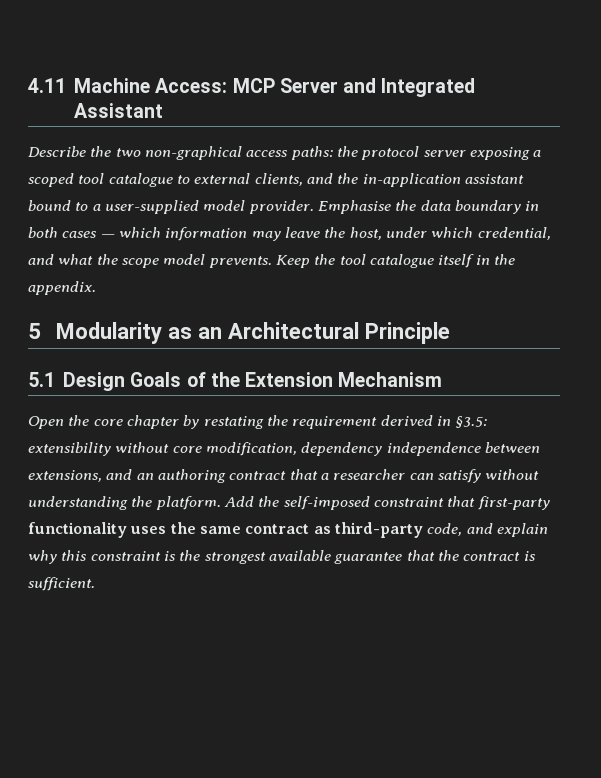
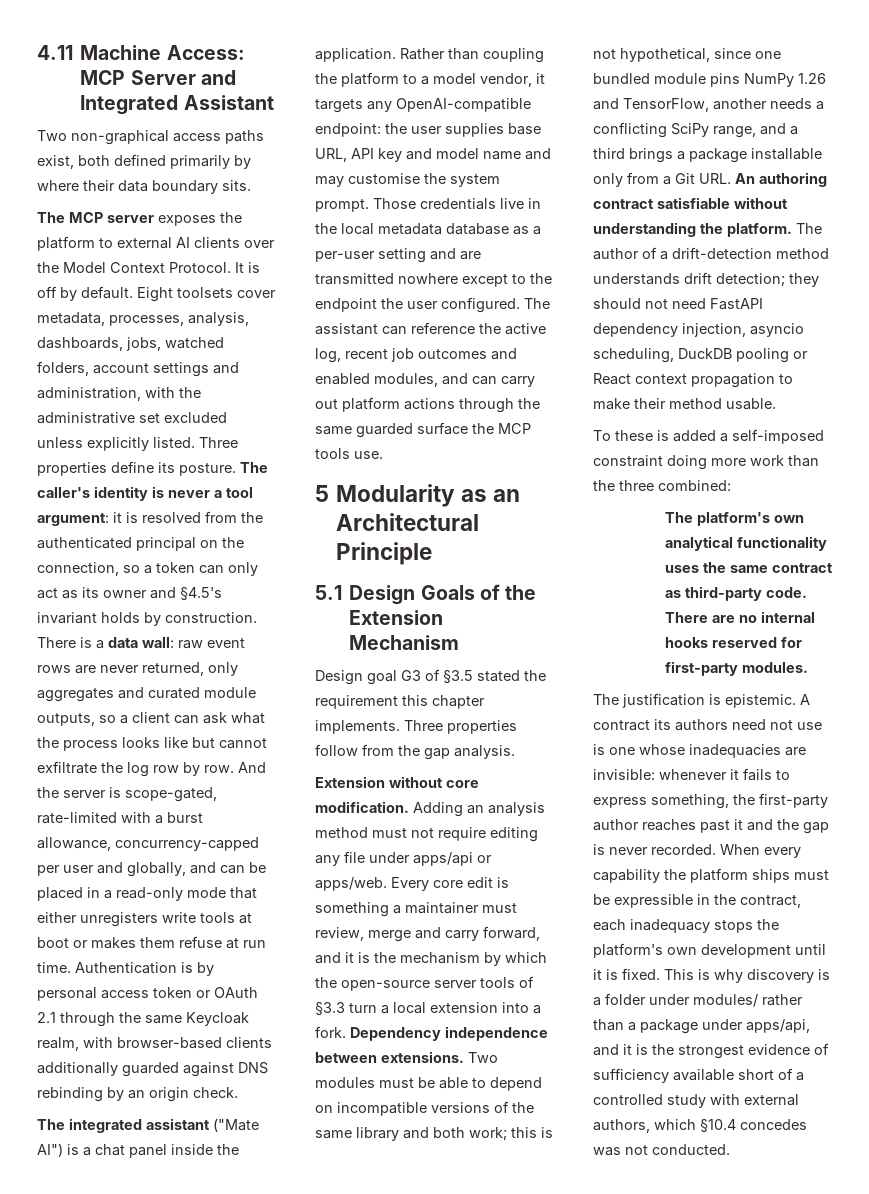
[28,146,542,160] [28,173,524,187] [28,200,540,214] [28,227,551,241] [28,254,515,268] [28,281,96,295] Describe the two non-graphical access paths: the protocol server exposing a scoped tool catalogue to external clients, and the in-application assistant bound to a user-supplied model provider. Emphasise the data boundary in both cases — which information may leave the host, under which credential, and what the scope model prevents. Keep the tool catalogue itself in the appendix. -> [37,130,264,145] [37,154,251,169] [37,180,251,194] [37,212,242,226] [37,236,275,251] [37,262,260,273] [37,286,276,302] [37,312,249,326] [37,337,224,351] [37,361,239,377] [37,387,201,401] [37,412,227,424] [37,437,238,451] [37,461,268,476] [37,486,253,501] [37,511,263,526] [37,537,244,551] [37,562,258,576] [37,587,222,601] [37,612,257,626] [37,637,245,649] [37,662,238,676] [37,687,256,702] [37,712,265,726] [37,737,267,751] [37,761,266,777] [37,787,217,802] [37,812,203,824] [37,837,259,851] [37,862,266,877] [37,887,257,901] [37,912,252,927] [37,936,266,949] [37,962,214,976] [37,987,258,1001] [37,1012,249,1027] [37,1037,272,1051] [37,1062,268,1077] [37,1087,238,1102] [37,1118,259,1133] [37,1143,239,1158] [315,48,544,63] [315,72,545,87] [315,98,531,113] [315,123,541,137] [315,148,551,162] [315,173,500,187] [315,198,541,212] [315,223,541,235] [315,248,481,263] [315,273,552,287] [315,297,550,313] [315,322,546,335] [315,348,517,363] [315,373,535,387] [315,397,540,413] [315,422,531,438] [315,448,383,459] Two non-graphical access paths exist, both defined primarily by where their data boundary sits. // The MCP server exposes the platform to external AI clients over the Model Context Protocol. It is off by default. Eight toolsets cover metadata, processes, analysis, dashboards, jobs, watched folders, account settings and administration, with the administrative set excluded unless explicitly listed. Three properties define its posture. The caller's identity is never a tool argument: it is resolved from the authenticated principal on the connection, so a token can only act as its owner and §4.5's invariant holds by construction. There is a data wall: raw event rows are never returned, only aggregates and curated module outputs, so a client can ask what the process looks like but cannot exfiltrate the log row by row. And the server is scope-gated, rate-limited with a burst allowance, concurrency-capped per user and globally, and can be placed in a read-only mode that either unregisters write tools at boot or makes them refuse at run time. Authentication is by personal access token or OAuth 2.1 through the same Keycloak realm, with browser-based clients additionally guarded against DNS rebinding by an origin check. // The integrated assistant ("Mate AI") is a chat panel inside the application. Rather than coupling the platform to a model vendor, it targets any OpenAI-compatible endpoint: the user supplies base URL, API key and model name and may customise the system prompt. Those credentials live in the local metadata database as a per-user setting and are transmitted nowhere except to the endpoint the user configured. The assistant can reference the active log, recent job outcomes and enabled modules, and can carry out platform actions through the same guarded surface the MCP tools use.
[28,415,488,429] [28,442,540,456] [28,469,540,483] [28,496,550,510] Open the core chapter by restating the requirement derived in §3.5: extensibility without core modification, dependency independence between extensions, and an authoring contract that a researcher can satisfy without understanding the platform. Add the self-imposed constraint that first-party -> [315,669,546,685] [315,695,485,709] [315,720,517,734] [315,744,515,760] [315,776,479,788] [315,801,545,817] [315,827,538,842] [315,851,492,866] [315,877,509,891] [315,902,517,917] [315,926,540,942] [315,952,547,966] [315,976,534,991] [315,1002,541,1016] [315,1026,548,1041] [315,1051,498,1063] [315,1077,542,1091] [315,1101,534,1116] [315,1127,553,1141] [593,48,781,62] [593,73,826,87] [593,98,824,112] [593,122,798,138] [593,148,822,163] [593,172,827,187] [593,197,788,209] [593,222,822,237] [593,247,829,260] [593,272,819,287] [593,298,763,310] [593,323,804,337] [593,348,808,363] [593,373,793,388] [593,398,776,410] [593,429,824,444] [593,455,819,470] [593,480,731,491] [664,512,804,526] [664,536,733,551] Design goal G3 of §3.5 stated the requirement this chapter implements. Three properties follow from the gap analysis. // Extension without core modification. Adding an analysis method must not require editing any file under apps/api or apps/web. Every core edit is something a maintainer must review, merge and carry forward, and it is the mechanism by which the open-source server tools of §3.3 turn a local extension into a fork. Dependency independence between extensions. Two modules must be able to depend on incompatible versions of the same library and both work; this is not hypothetical, since one bundled module pins NumPy 1.26 and TensorFlow, another needs a conflicting SciPy range, and a third brings a package installable only from a Git URL. An authoring contract satisfiable without understanding the platform. The author of a drift-detection method understands drift detection; they should not need FastAPI dependency injection, asyncio scheduling, DuckDB pooling or React context propagation to make their method usable. // To these is added a self-imposed constraint doing more work than the three combined: // The platform's own analytical
[427,523,548,537] [28,550,536,564] [28,577,95,591] code, and explain why this constraint is the strongest available guarantee that the contract is sufficient. -> [765,587,807,598] [664,611,815,623] [664,637,802,648] [664,661,808,676] [593,693,810,708] [593,719,822,731] [593,744,806,758] [593,768,790,781] [593,793,828,809] [593,819,829,834] [593,844,801,858] [593,868,829,883] [593,894,801,908] [593,919,779,933] [593,943,826,958] [593,968,830,983] [593,993,803,1007] [593,1019,810,1034] [593,1043,829,1059] [593,1068,804,1083] [593,1094,799,1108] [593,1119,807,1133] [593,1144,730,1156] code. There are no internal hooks reserved for first-party modules. // The justification is epistemic. A contract its authors need not use is one whose inadequacies are invisible: whenever it fails to express something, the first-party author reaches past it and the gap is never recorded. When every capability the platform ships must be expressible in the contract, each inadequacy stops the platform's own development until it is fixed. This is why discovery is a folder under modules/ rather than a package under apps/api, and it is the strongest evidence of sufficiency available short of a controlled study with external authors, which §10.4 concedes was not conducted.

